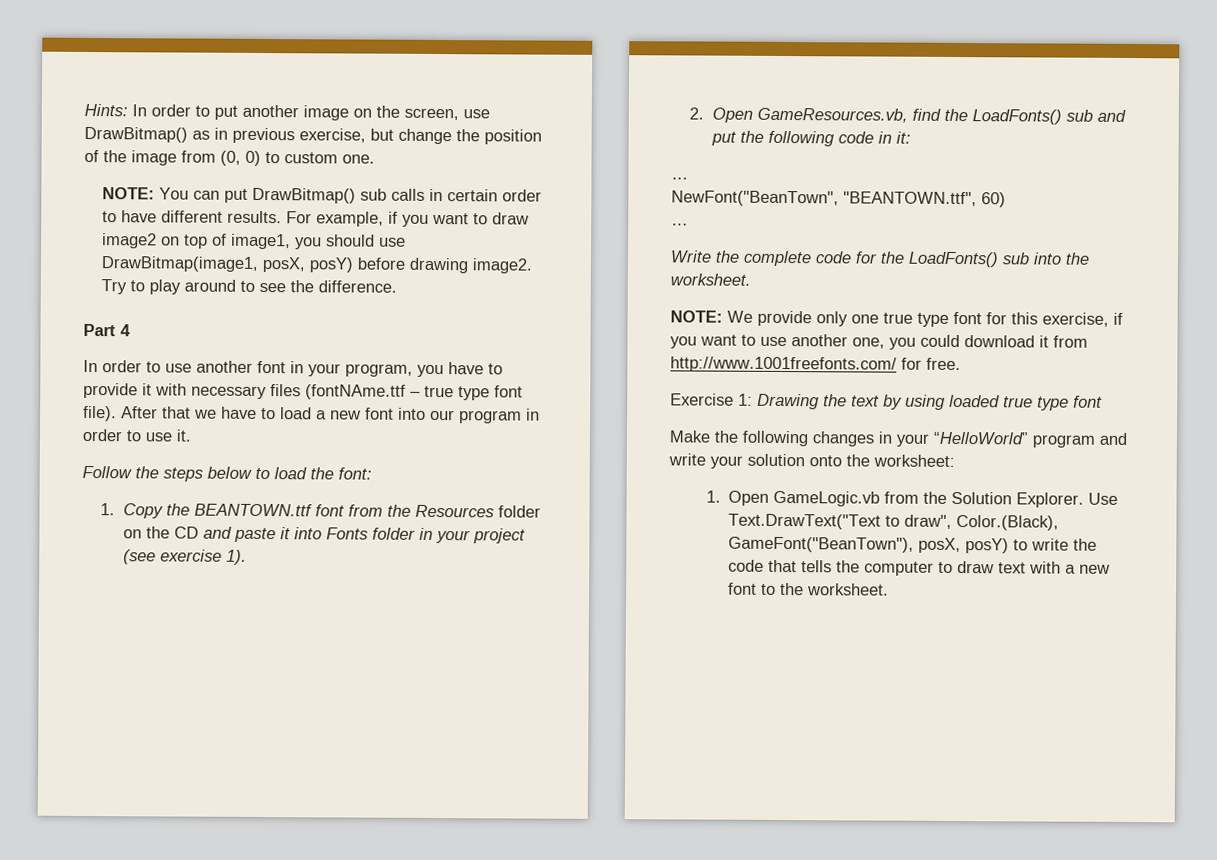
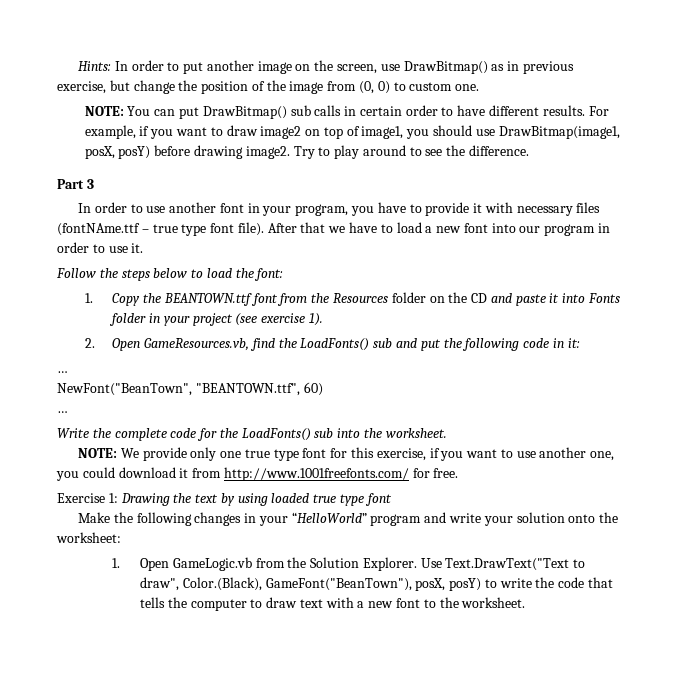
[120,324,131,337] 4 -> [86,179,94,189] 3

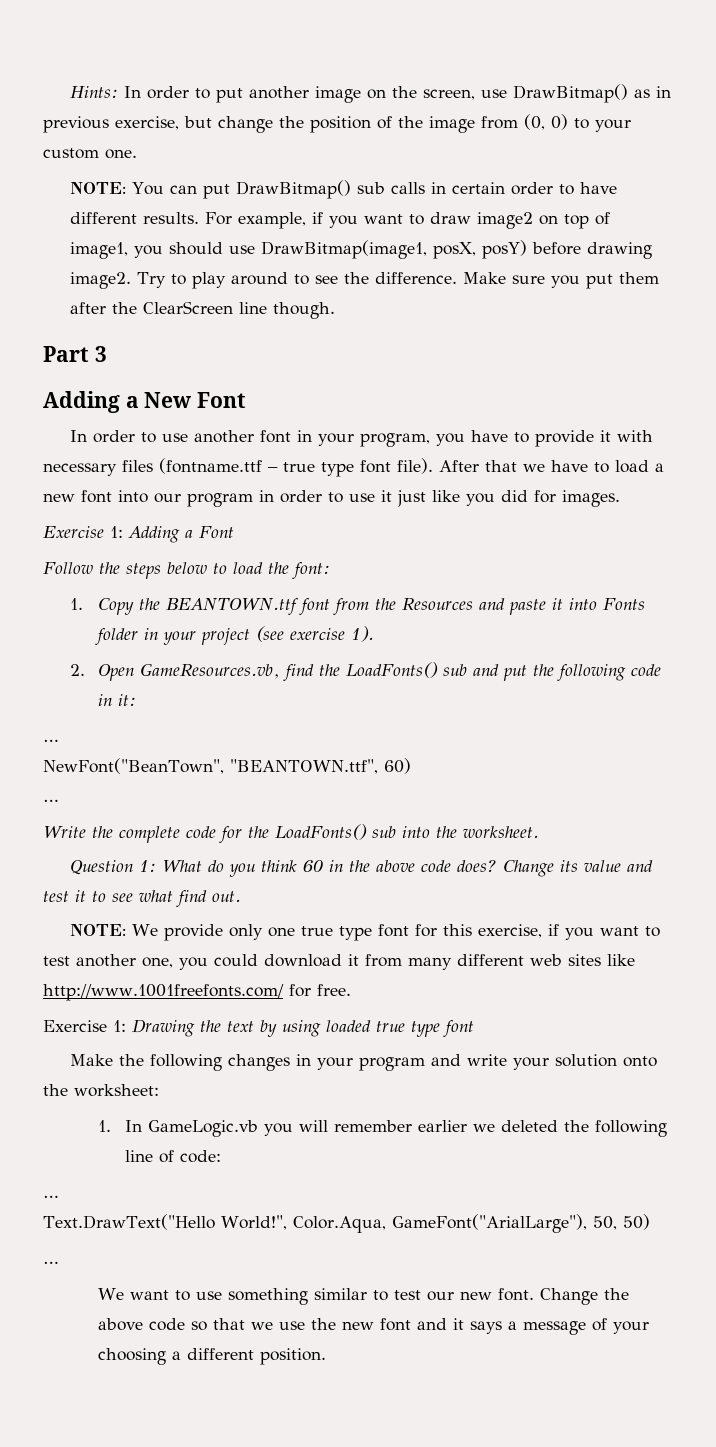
(406, 86) none -> [595,119,631,132] your
[57,179,94,189] // Part 3 -> [463,272,660,289] [70,301,336,319] [43,346,107,362] [43,391,247,413] Make sure you put them after the ClearScreen line though. // Part 3 // Adding a New Font
[57,223,140,236] (fontNAme.ttf -> [159,458,262,474] (fontname.ttf
[131,243,144,253] it. -> [381,490,620,507] [43,526,234,543] it just like you did for images. // Exercise 1: Adding a Font
[391,292,488,303] folder on the CD -> (473, 604) none
(447, 433) none -> [69,860,653,877] [43,890,241,907] // Question 1: What do you think 60 in the above code does? Change its value and test it to see what find out.
[516,451,536,458] use -> [43,956,70,966] test
(222, 473) none -> [408,954,635,970] many different web sites like
[291,512,367,523] “HelloWorld” -> (353, 1063) none
[139,557,586,571] [139,577,613,591] [139,597,526,611] Open GameLogic.vb from the Solution Explorer. Use Text.DrawText("Text to draw", Color.(Black), GameFont("BeanTown"), posX, posY) to write the code that tells the computer to draw text with a new font to the worksheet. -> [125,1120,668,1137] [125,1150,222,1163] [43,1195,58,1198] [43,1214,650,1233] [43,1261,58,1264] [97,1288,629,1305] [97,1318,649,1335] [97,1348,326,1365] In GameLogic.vb you will remember earlier we deleted the following line of code: // … // Text.DrawText("Hello World!", Color.Aqua, GameFont("ArialLarge"), 50, 50) // … // We want to use something similar to test our new font. Change the above code so that we use the new font and it says a message of your choosing a different position.

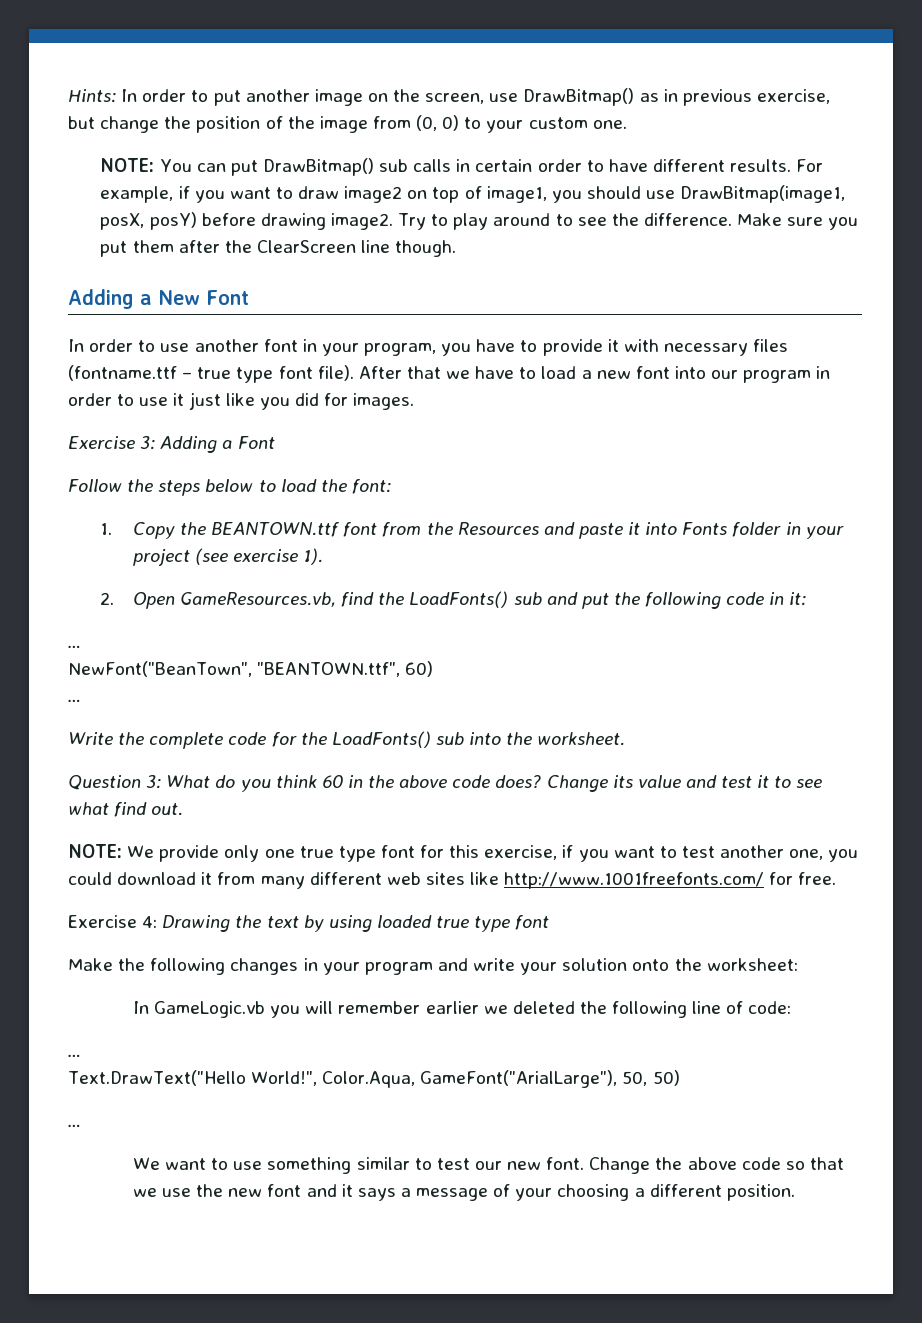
[43,346,107,362] // Part 3 -> (457, 248) none
[110,526,123,538] 1: -> [140,436,156,450] 3:
[138,860,156,872] 1: -> [146,775,162,789] 3:
[113,1020,126,1032] 1: -> [142,916,158,928] 4:
[97,1120,111,1132] 1. -> (798, 964) none

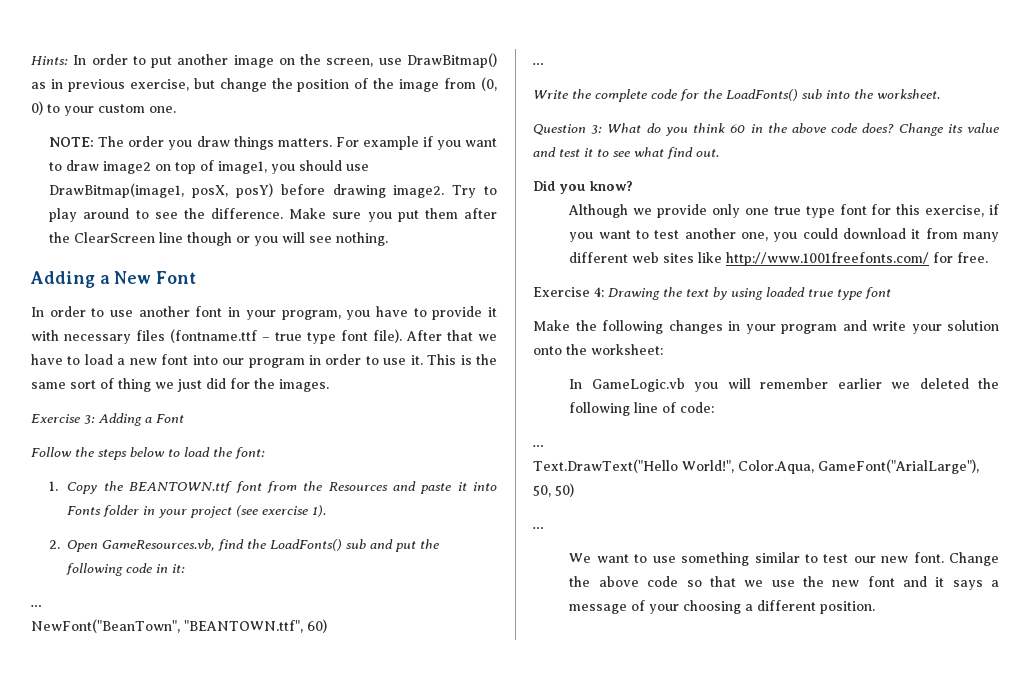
[159,158,824,176] [100,186,174,203] You can put DrawBitmap() sub calls in certain order to have different results. For example, -> [98,136,419,150] The order you draw things matters. For example
[395,240,457,257] though. -> [187,232,389,246] though or you will see nothing.
[173,392,290,410] it just like you -> [410,354,497,365] [31,378,202,392] it. This is the same sort of thing we just
(349, 399) none -> [254,378,275,389] the
[68,844,155,858] NOTE: We -> [533,180,633,194] [568,204,653,218] Did you know? // Although we

